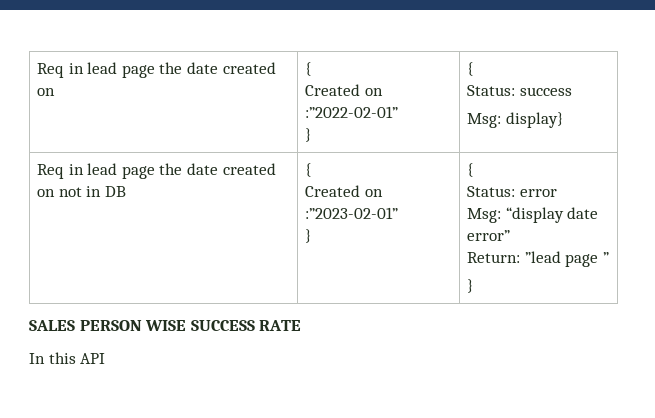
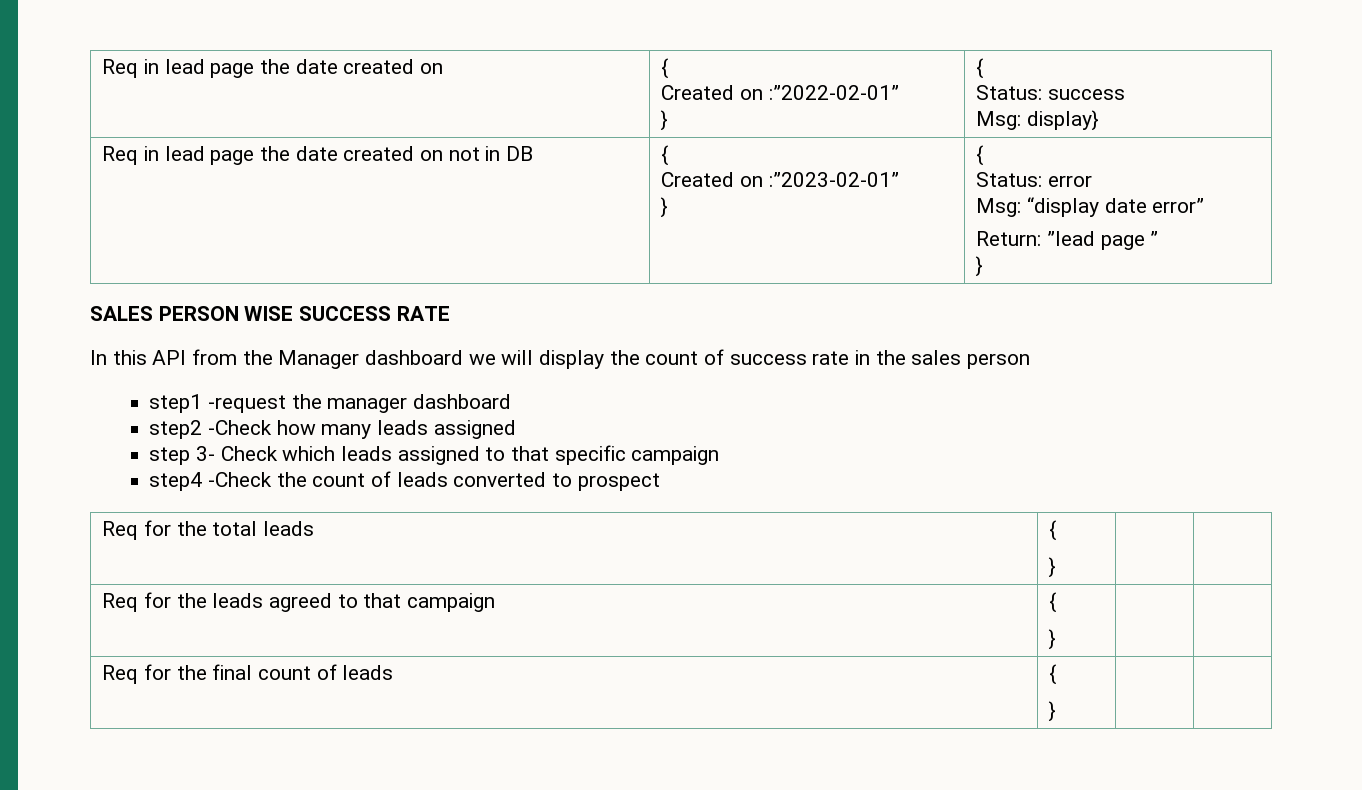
(106, 358) none -> [192,349,1031,369] [149,394,512,413] [149,420,516,439] [149,445,720,465] [149,471,660,491] [102,520,315,540] [1049,520,1058,541] [1048,557,1057,578] [102,592,496,612] [1049,592,1058,613] [1048,629,1057,650] [102,664,394,684] [1049,664,1058,685] [1048,701,1057,722] from the Manager dashboard we will display the count of success rate in the sales person // step1 -request the manager dashboard // step2 -Check how many leads assigned // step 3- Check which leads assigned to that specific campaign // step4 -Check the count of leads converted to prospect // Req for the total leads | { // } | | // Req for the leads agreed to that campaign | { // } | | // Req for the final count of leads | { // } | |

